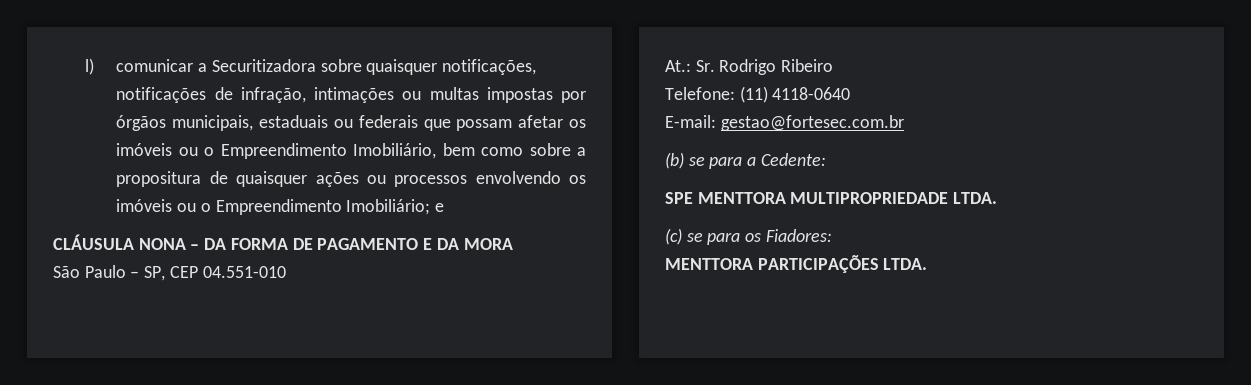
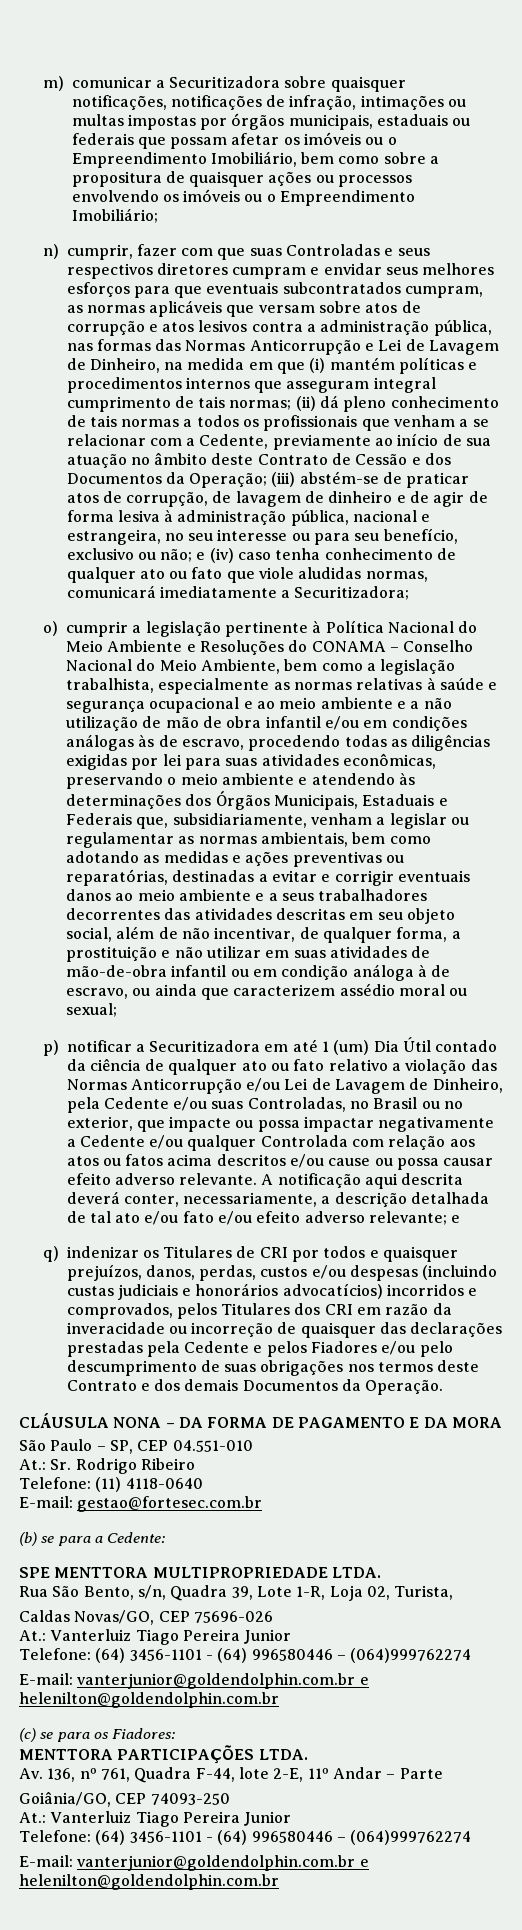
[84,58,94,75] l) -> [42,76,64,91] m)
[435,203,445,212] e -> [42,244,430,260] [66,263,495,279] [66,282,484,298] [66,300,421,317] [66,320,492,336] [66,339,500,355] [66,357,478,374] [66,377,436,393] [66,395,499,412] [66,415,489,431] [66,433,492,450] [66,452,452,468] [66,471,470,488] [66,491,488,507] [66,509,431,526] [66,528,458,545] [66,548,457,563] [66,567,428,583] [66,585,410,600] [42,620,478,637] [66,640,474,655] [66,659,456,675] [66,677,498,694] [66,697,452,713] [66,716,467,731] [66,734,491,751] [66,753,436,770] [66,772,415,789] [66,791,448,810] [66,813,469,829] [66,832,431,848] [66,851,404,867] [66,869,470,886] [66,889,428,901] [66,908,455,924] [66,926,461,943] [66,946,431,962] [66,964,451,981] [66,983,468,1000] [66,1003,118,1017] [42,1037,498,1056] [66,1058,497,1075] [66,1078,503,1094] [66,1097,464,1113] [66,1116,495,1132] [66,1135,475,1151] [66,1154,494,1170] [66,1173,464,1189] [66,1191,490,1207] [66,1211,461,1225] [42,1246,459,1262] [66,1264,498,1281] [66,1283,478,1300] [66,1303,452,1319] [66,1322,503,1338] [66,1341,453,1357] [66,1360,480,1376] [66,1379,444,1395] // n) cumprir, fazer com que suas Controladas e seus respectivos diretores cumpram e envidar seus melhores esforços para que eventuais subcontratados cumpram, as normas aplicáveis que versam sobre atos de corrupção e atos lesivos contra a administração pública, nas formas das Normas Anticorrupção e Lei de Lavagem de Dinheiro, na medida em que (i) mantém políticas e procedimentos internos que asseguram integral cumprimento de tais normas; (ii) dá pleno conhecimento de tais normas a todos os profissionais que venham a se relacionar com a Cedente, previamente ao início de sua atuação no âmbito deste Contrato de Cessão e dos Documentos da Operação; (iii) abstém-se de praticar atos de corrupção, de lavagem de dinheiro e de agir de forma lesiva à administração pública, nacional e estrangeira, no seu interesse ou para seu benefício, exclusivo ou não; e (iv) caso tenha conhecimento de qualquer ato ou fato que viole aludidas normas, comunicará imediatamente a Securitizadora; // o) cumprir a legislação pertinente à Política Nacional do Meio Ambiente e Resoluções do CONAMA – Conselho Nacional do Meio Ambiente, bem como a legislação trabalhista, especialmente as normas relativas à saúde e segurança ocupacional e ao meio ambiente e a não utilização de mão de obra infantil e/ou em condições análogas às de escravo, procedendo todas as diligências exigidas por lei para suas atividades econômicas, preservando o meio ambiente e atendendo às determinações dos Órgãos Municipais, Estaduais e Federais que, subsidiariamente, venham a legislar ou regulamentar as normas ambientais, bem como adotando as medidas e ações preventivas ou reparatórias, destinadas a evitar e corrigir eventuais danos ao meio ambiente e a seus trabalhadores decorrentes das atividades descritas em seu objeto social, além de não incentivar, de qualquer forma, a prostituição e não utilizar em suas atividades de mão-de-obra infantil ou em condição análoga à de escravo, ou ainda que caracterizem assédio moral ou sexual; // p) notificar a Securitizadora em até 1 (um) Dia Útil contado da ciência de qualquer ato ou fato relativo a violação das Normas Anticorrupção e/ou Lei de Lavagem de Dinheiro, pela Cedente e/ou suas Controladas, no Brasil ou no exterior, que impacte ou possa impactar negativamente a Cedente e/ou qualquer Controlada com relação aos atos ou fatos acima descritos e/ou cause ou possa causar efeito adverso relevante. A notificação aqui descrita deverá conter, necessariamente, a descrição detalhada de tal ato e/ou fato e/ou efeito adverso relevante; e // q) indenizar os Titulares de CRI por todos e quaisquer prejuízos, danos, perdas, custos e/ou despesas (incluindo custas judiciais e honorários advocatícios) incorridos e comprovados, pelos Titulares dos CRI em razão da inveracidade ou incorreção de quaisquer das declarações prestadas pela Cedente e pelos Fiadores e/ou pelo descumprimento de suas obrigações nos termos deste Contrato e dos demais Documentos da Operação.
(998, 198) none -> [19,1585,454,1601] [19,1610,273,1625] [19,1629,292,1645] [19,1648,472,1663] [19,1673,369,1689] [19,1692,279,1708] // Rua São Bento, s/n, Quadra 39, Lote 1-R, Loja 02, Turista, // Caldas Novas/GO, CEP 75696-026 // At.: Vanterluiz Tiago Pereira Junior // Telefone: (64) 3456-1101 - (64) 996580446 – (064)999762274 // E-mail: vanterjunior@goldendolphin.com.br e helenilton@goldendolphin.com.br
(928, 264) none -> [19,1767,443,1783] [19,1791,230,1807] [19,1811,292,1827] [19,1830,472,1845] [19,1855,369,1871] [19,1874,279,1890] // Av. 136, nº 761, Quadra F-44, lote 2-E, 11º Andar – Parte // Goiânia/GO, CEP 74093-250 // At.: Vanterluiz Tiago Pereira Junior // Telefone: (64) 3456-1101 - (64) 996580446 – (064)999762274 // E-mail: vanterjunior@goldendolphin.com.br e helenilton@goldendolphin.com.br

